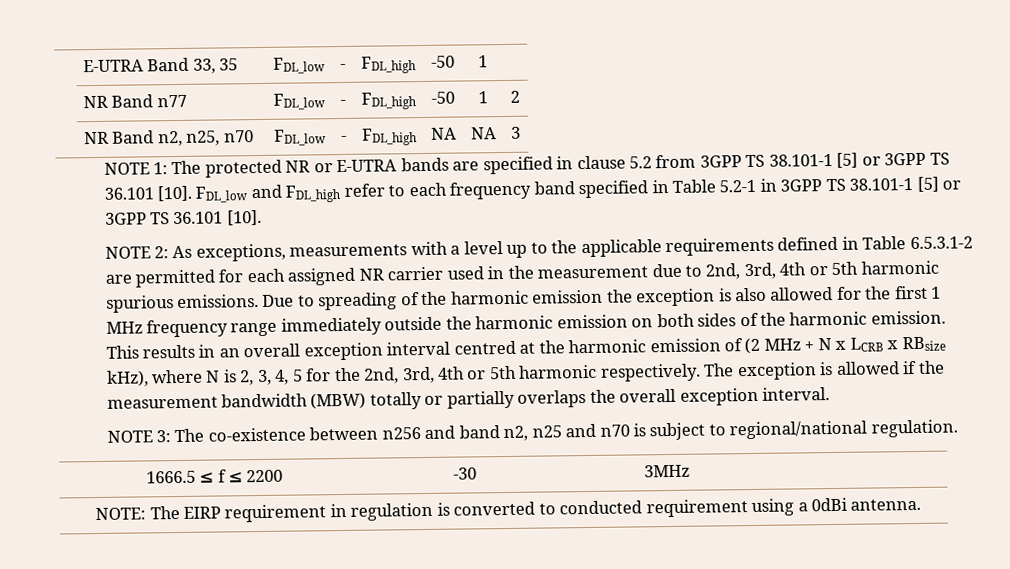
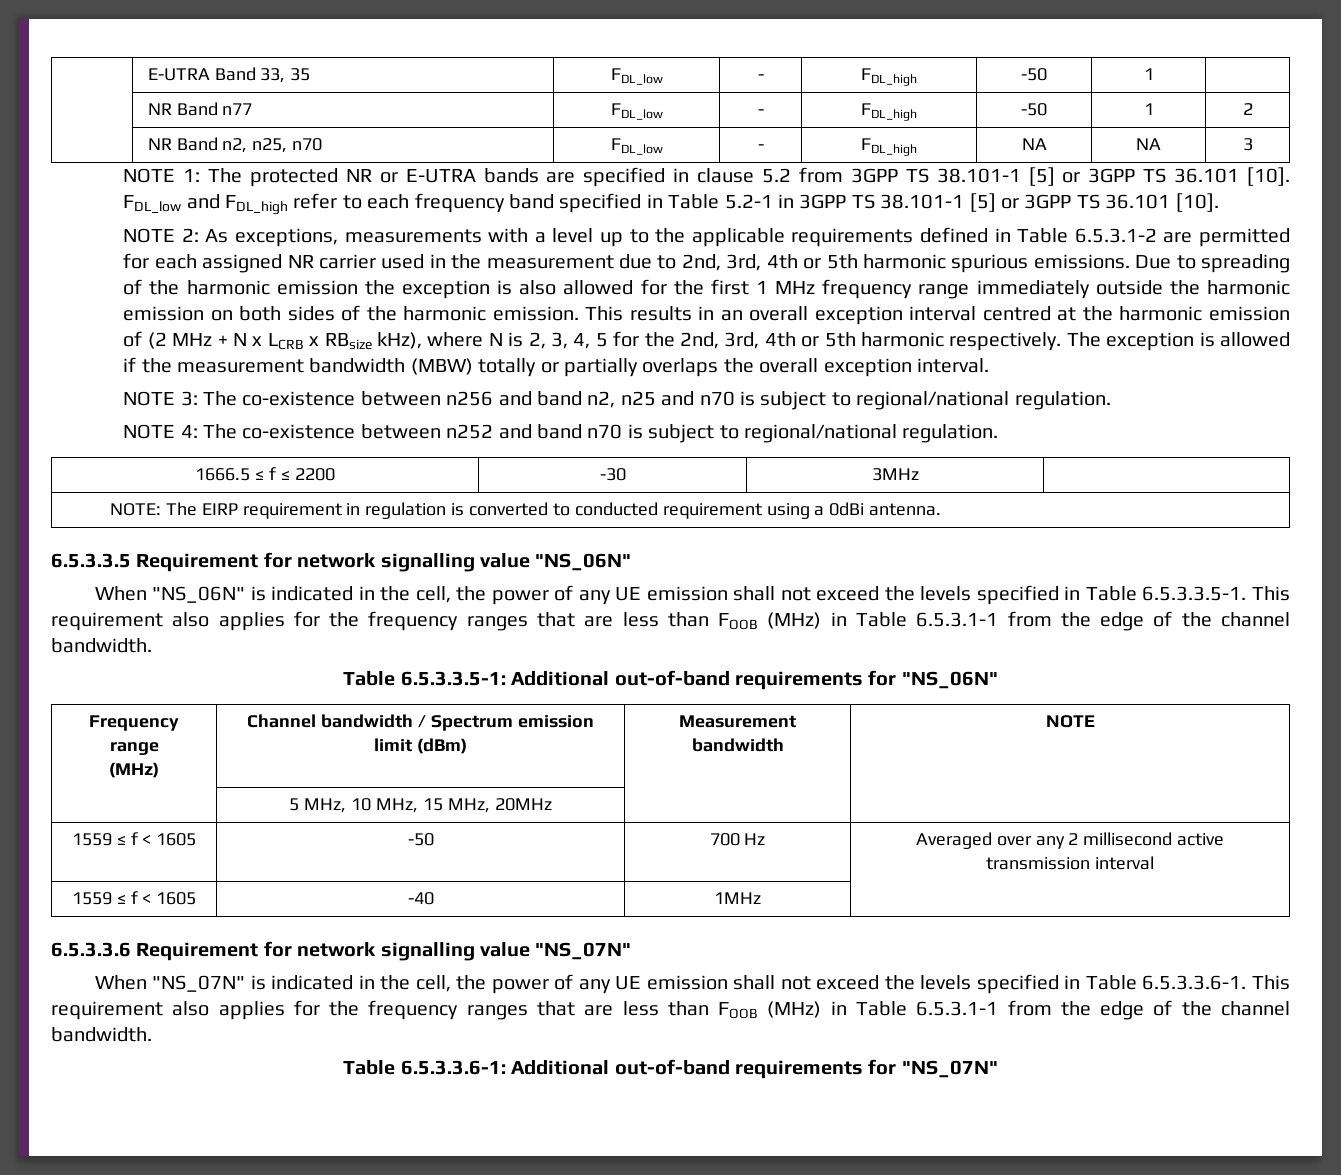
(958, 428) none -> [123,424,999,443] // NOTE 4: The co-existence between n252 and band n70 is subject to regional/national regulation.
(922, 504) none -> [51,552,632,572] [94,585,1290,605] [51,611,1291,631] [51,638,152,653] [343,670,998,690] [89,715,179,731] [109,742,159,755] [109,762,159,778] [247,714,594,731] [374,738,467,754] [679,715,796,728] [691,738,784,752] [1045,715,1095,728] [289,798,552,813] [71,832,197,846] [407,833,434,846] [709,833,766,846] [915,832,1225,849] [986,856,1154,870] [71,891,197,905] [407,892,434,905] [714,892,761,904] [51,941,632,961] [94,974,1290,994] [51,1000,1291,1020] [51,1027,152,1042] [343,1059,998,1079] // 6.5.3.3.5 Requirement for network signalling value "NS_06N" // When "NS_06N" is indicated in the cell, the power of any UE emission shall not exceed the levels specified in Table 6.5.3.3.5-1. This requirement also applies for the frequency ranges that are less than FOOB (MHz) in Table 6.5.3.1-1 from the edge of the channel bandwidth. // Table 6.5.3.3.5-1: Additional out-of-band requirements for "NS_06N" // Frequency range // (MHz) | Channel bandwidth / Spectrum emission limit (dBm) | Measurement bandwidth | NOTE // | 5 MHz, 10 MHz, 15 MHz, 20MHz | | // 1559 ≤ f < 1605 | -50 | 700 Hz | Averaged over any 2 millisecond active transmission interval // 1559 ≤ f < 1605 | -40 | 1MHz | // 6.5.3.3.6 Requirement for network signalling value "NS_07N" // When "NS_07N" is indicated in the cell, the power of any UE emission shall not exceed the levels specified in Table 6.5.3.3.6-1. This requirement also applies for the frequency ranges that are less than FOOB (MHz) in Table 6.5.3.1-1 from the edge of the channel bandwidth. // Table 6.5.3.3.6-1: Additional out-of-band requirements for "NS_07N"

